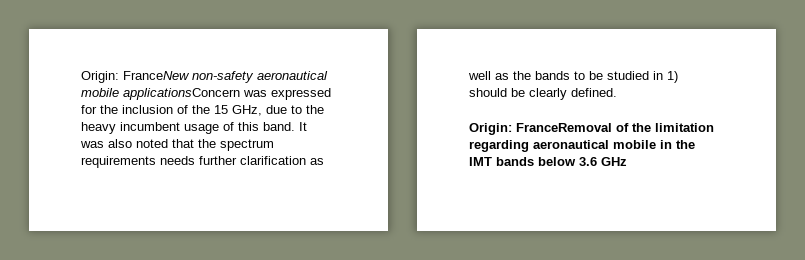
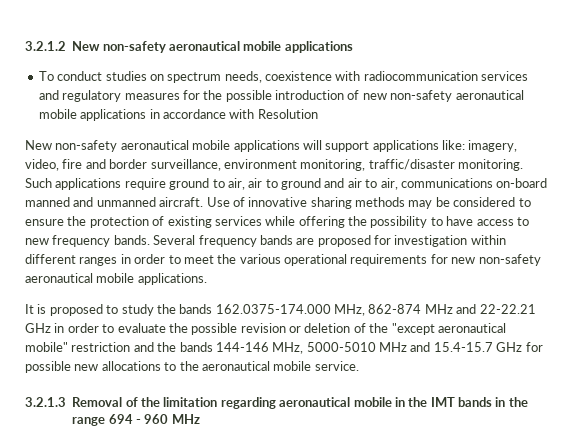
[81,71,328,83] [81,88,331,100] [81,105,324,116] [81,122,307,134] [80,139,274,151] [81,156,324,168] [468,71,678,83] [469,88,617,100] [469,123,612,135] Origin: FranceNew non-safety aeronautical mobile applicationsConcern was expressed for the inclusion of the 15 GHz, due to the heavy incumbent usage of this band. It was also noted that the spectrum requirements needs further clarification as well as the bands to be studied in 1) should be clearly defined. // Origin: FranceRemoval -> [25,41,353,53] [38,71,529,83] [38,90,524,102] [38,109,318,121] [25,140,518,152] [25,159,523,171] [25,178,548,190] [25,197,531,209] [25,216,529,228] [25,235,506,247] [25,254,541,266] [25,273,207,285] [25,304,536,316] [25,323,506,335] [25,342,543,354] [25,361,359,373] [25,397,123,407] 3.2.1.2 New non-safety aeronautical mobile applications // To conduct studies on spectrum needs, coexistence with radiocommunication services and regulatory measures for the possible introduction of new non-safety aeronautical mobile applications in accordance with Resolution // New non-safety aeronautical mobile applications will support applications like: imagery, video, fire and border surveillance, environment monitoring, traffic/disaster monitoring. Such applications require ground to air, air to ground and air to air, communications on-board manned and unmanned aircraft. Use of innovative sharing methods may be considered to ensure the protection of existing services while offering the possibility to have access to new frequency bands. Several frequency bands are proposed for investigation within different ranges in order to meet the various operational requirements for new non-safety aeronautical mobile applications. // It is proposed to study the bands 162.0375-174.000 MHz, 862-874 MHz and 22-22.21 GHz in order to evaluate the possible revision or deletion of the "except aeronautical mobile" restriction and the bands 144-146 MHz, 5000-5010 MHz and 15.4-15.7 GHz for possible new allocations to the aeronautical mobile service. // 3.2.1.3 Removal
[538,157,627,166] below 3.6 GHz -> [495,397,528,407] [72,414,200,426] in the range 694 - 960 MHz

